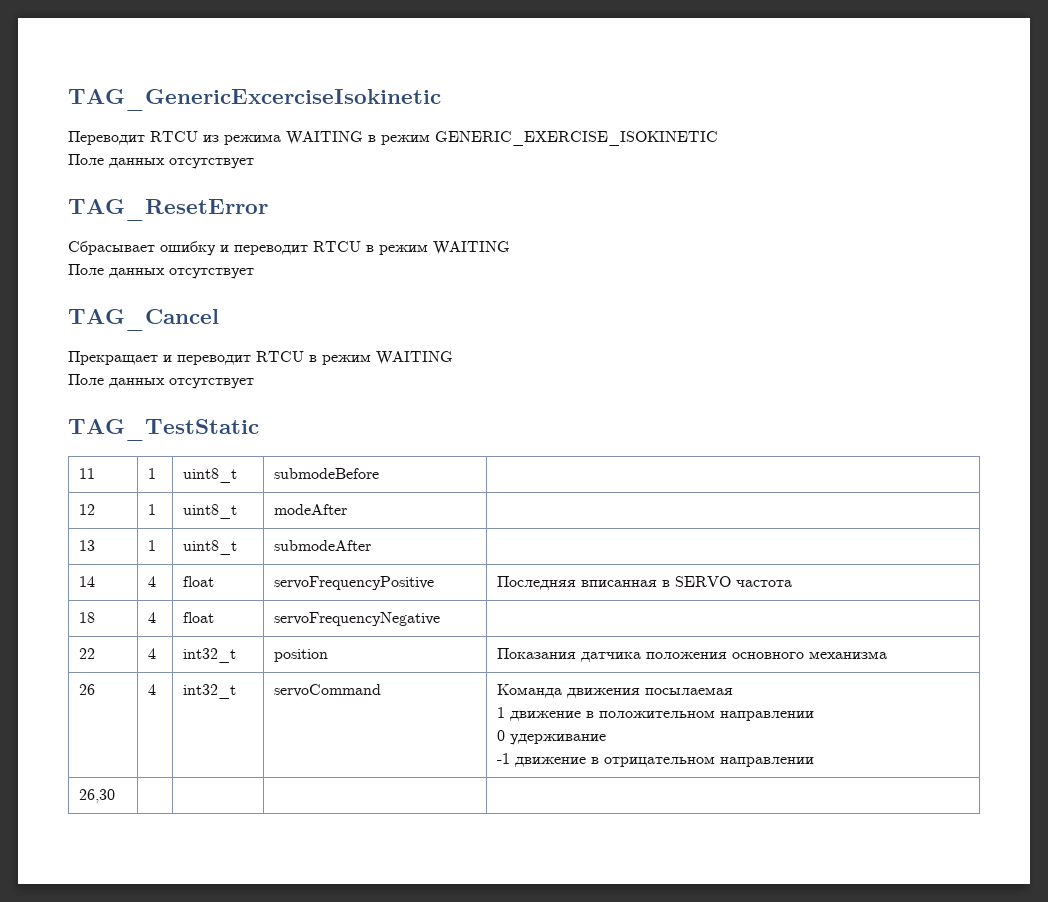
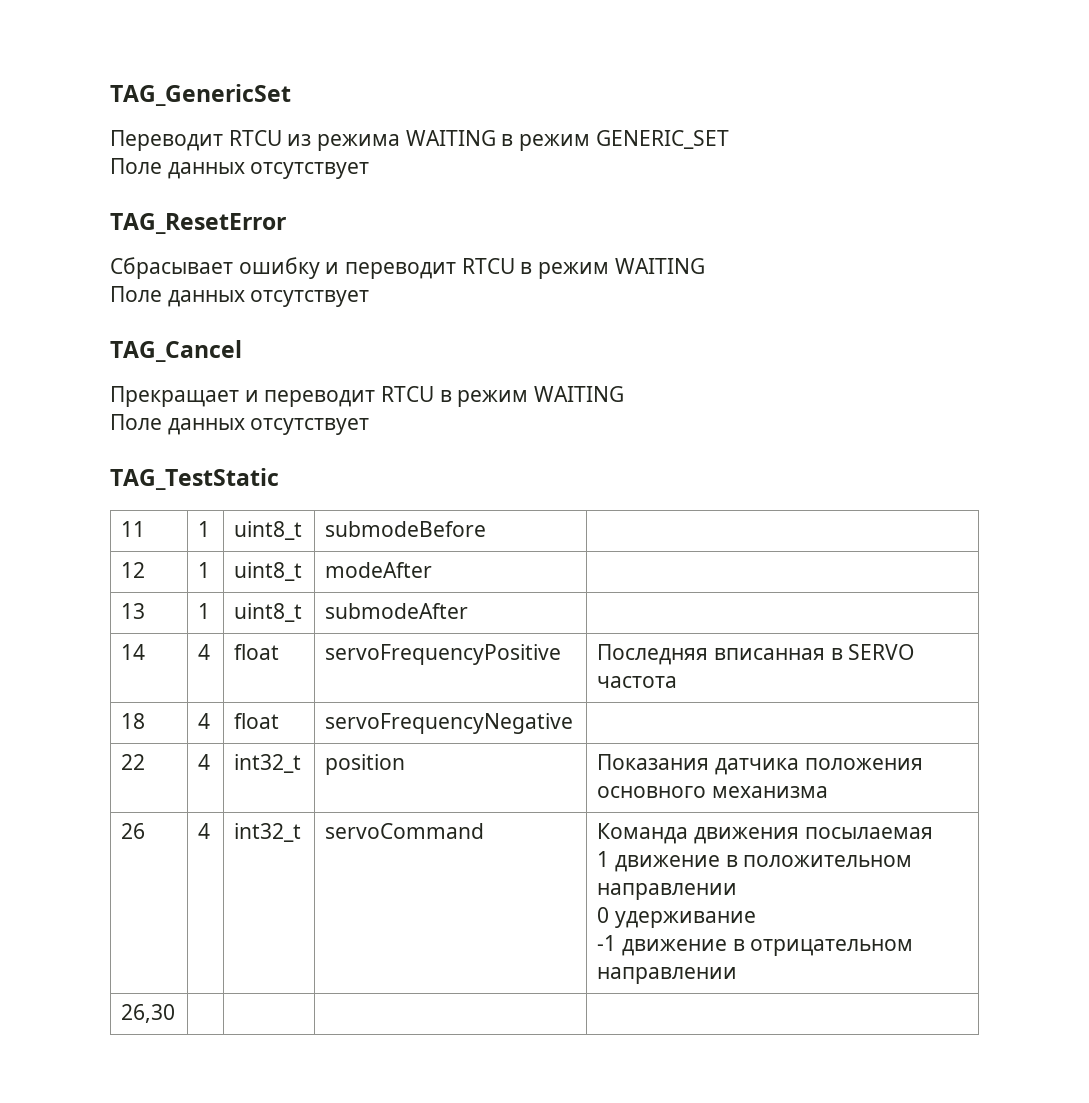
[68,89,441,111] TAG_GenericExcerciseIsokinetic -> [110,84,291,106] TAG_GenericSet
[435,131,718,146] GENERIC_EXERCISE_ISOKINETIC -> [595,130,729,149] GENERIC_SET

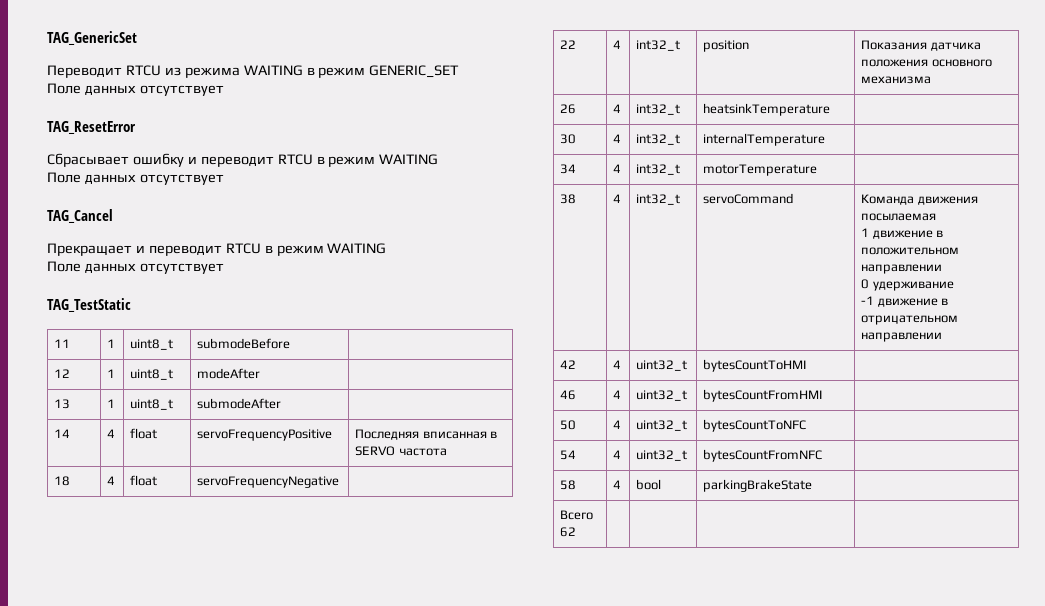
(302, 832) none -> [703,103,831,116] [560,134,577,144] [613,134,622,143] [636,134,681,145] [703,133,826,146] [560,164,577,174] [613,164,622,173] [636,164,681,175] [703,164,818,176] [560,194,577,204] [613,194,622,203] [636,194,681,205] | heatsinkTemperature | // 30 | 4 | int32_t | internalTemperature | // 34 | 4 | int32_t | motorTemperature | // 38 | 4 | int32_t
[121,1004,176,1023] 26,30 -> [560,360,577,369] [613,360,622,369] [636,360,688,371] [703,359,807,372] [560,390,577,400] [613,390,622,399] [636,390,688,401] [703,389,823,402] [560,420,577,430] [613,420,622,429] [636,420,688,431] [703,419,807,432] [560,450,577,460] [613,450,622,459] [636,450,688,461] [703,449,823,462] [560,480,577,490] [613,480,622,489] [636,479,662,490] [703,479,813,492] [560,510,594,520] [560,527,577,537] 42 | 4 | uint32_t | bytesCountToHMI | // 46 | 4 | uint32_t | bytesCountFromHMI | // 50 | 4 | uint32_t | bytesCountToNFC | // 54 | 4 | uint32_t | bytesCountFromNFC | // 58 | 4 | bool | parkingBrakeState | // Всего 62

